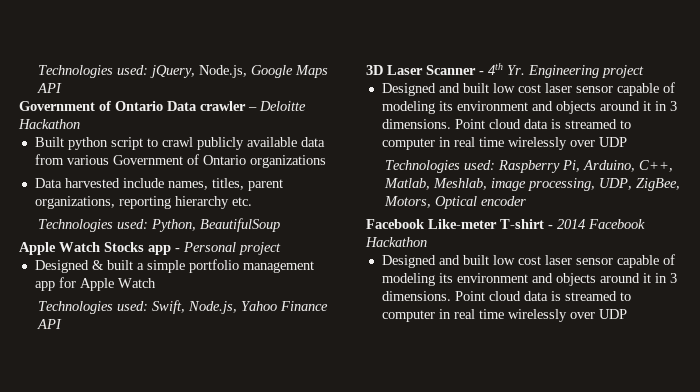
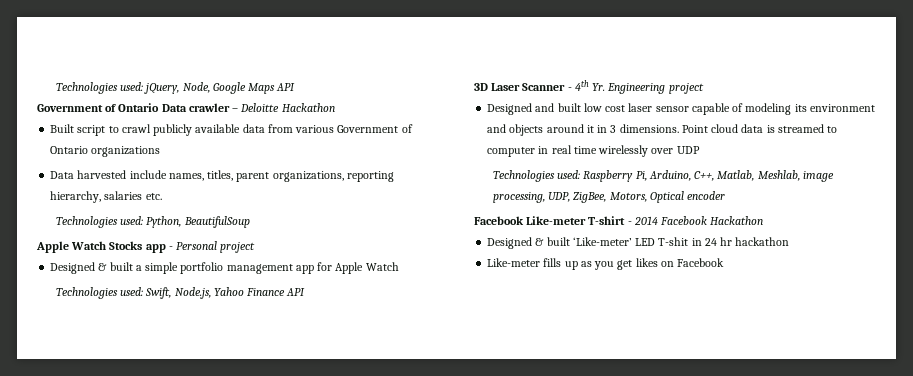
[198,65,247,78] Node.js, -> [182,82,210,93] Node,
[67,137,108,150] python -> (75, 128) none
[174,196,229,209] hierarchy -> [50,191,143,203] hierarchy, salaries
[438,254,675,268] [381,273,677,286] [381,291,631,301] [381,309,627,322] and built low cost laser sensor capable of modeling its environment and objects around it in 3 dimensions. Point cloud data is streamed to computer in real time wirelessly over UDP -> [535,237,790,246] [487,258,725,270] & built ‘Like-meter’ LED T-shit in 24 hr hackathon // Like-meter fills up as you get likes on Facebook

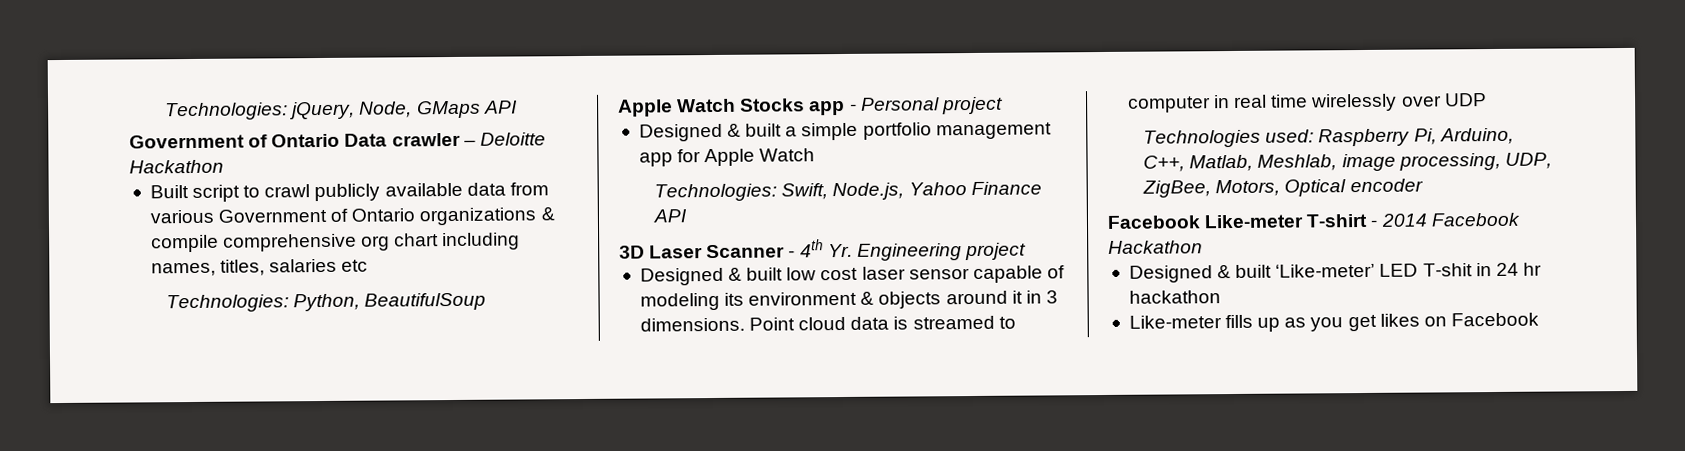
[55,82,276,94] Technologies used: jQuery, Node, Google Maps -> [165,100,481,121] Technologies: jQuery, Node, GMaps
[50,170,394,182] [50,191,162,203] [55,216,144,228] // Data harvested include names, titles, parent organizations, reporting hierarchy, salaries etc. // Technologies used: -> [540,207,555,221] [150,232,521,253] [150,258,369,277] [166,294,290,313] & compile comprehensive org chart including names, titles, salaries etc // Technologies:
[55,287,144,299] Technologies used: -> [654,183,778,202] Technologies:
[535,103,555,112] and -> [728,267,743,281] &
[487,124,507,133] and -> [860,291,875,305] &

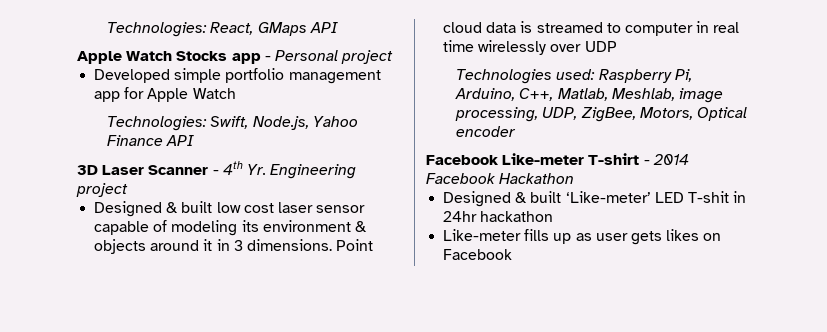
[165,101,413,121] Technologies: jQuery, Node, -> [107,22,254,37] Technologies: React,
[129,132,546,149] [129,159,224,174] [149,182,549,202] [149,207,555,226] [150,232,521,253] [150,258,369,277] [166,292,487,313] // Government of Ontario Data crawler – Deloitte Hackathon // Built script to crawl publicly available data from various Government of Ontario organizations & compile comprehensive org chart including names, titles, salaries etc // Technologies: Python, BeautifulSoup -> (338, 27) none
[638,123,798,142] Designed & built a -> [94,69,171,83] Developed
[1495,262,1542,276] 24 hr -> [443,211,478,222] 24hr
[1310,314,1377,332] you get -> [595,231,662,245] user gets

